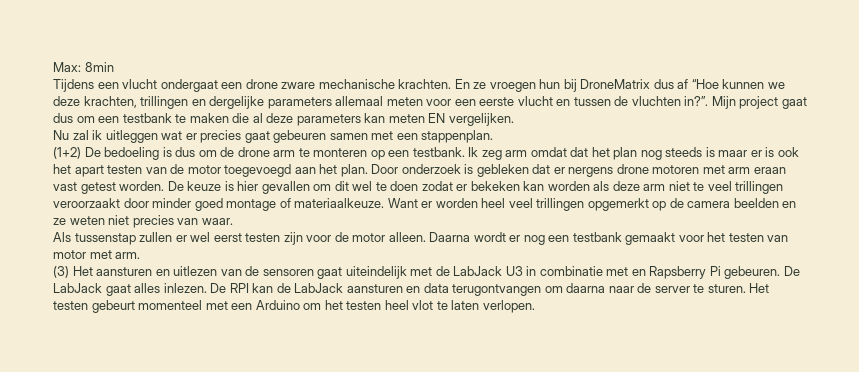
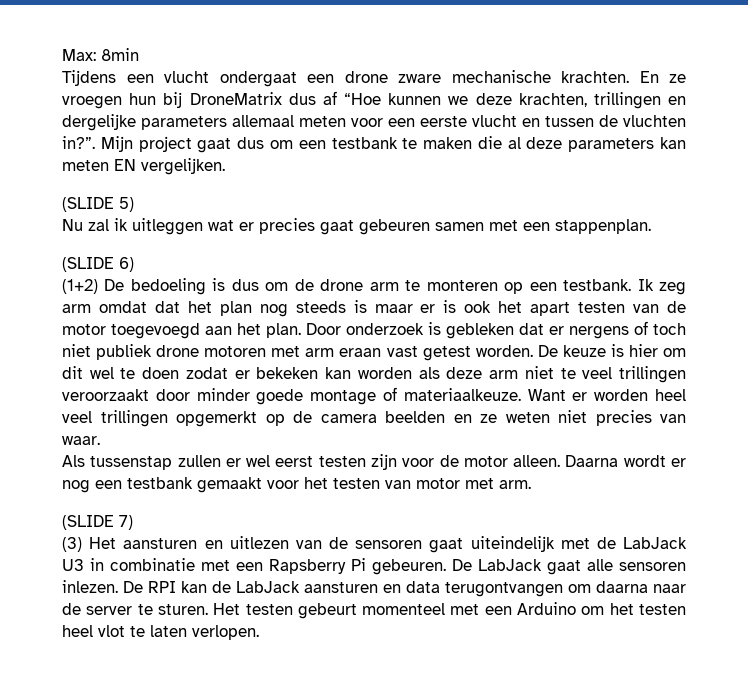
(514, 119) none -> [62,197,134,212] // (SLIDE 5)
(494, 136) none -> [62,257,134,272] // (SLIDE 6)
(614, 172) none -> [634,321,686,335] [62,344,153,360] of toch niet publiek
[261,181,310,194] gevallen -> (658, 350) none
[194,198,223,211] goed -> [256,389,304,405] goede
(141, 255) none -> [62,515,133,530] // (SLIDE 7)
[631,269,646,276] en -> [236,562,263,571] een
[134,283,161,293] alles -> [587,559,686,571] alle sensoren

